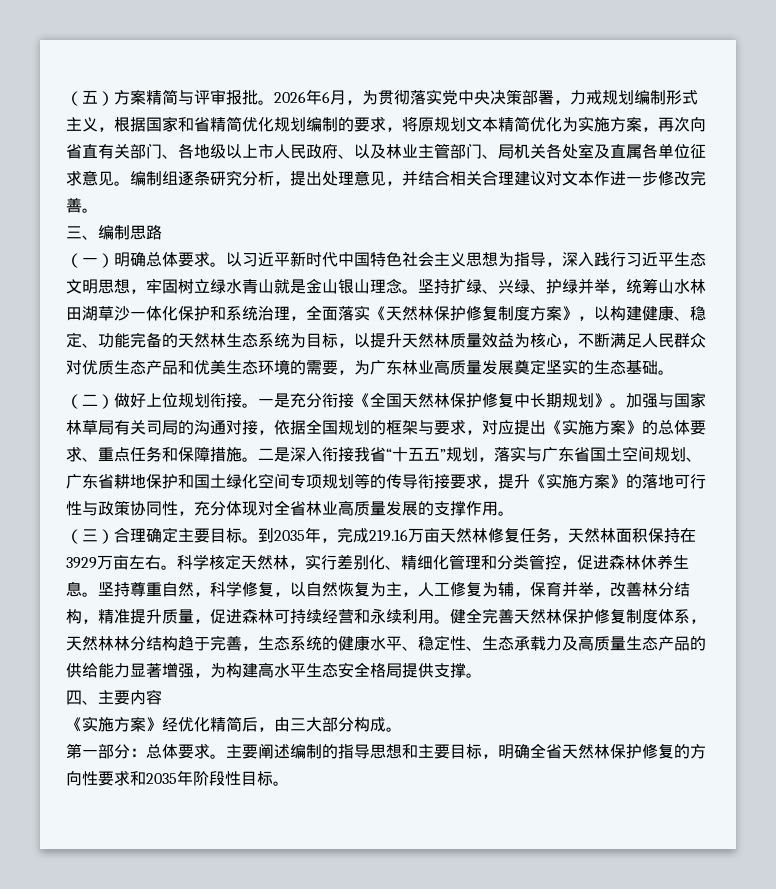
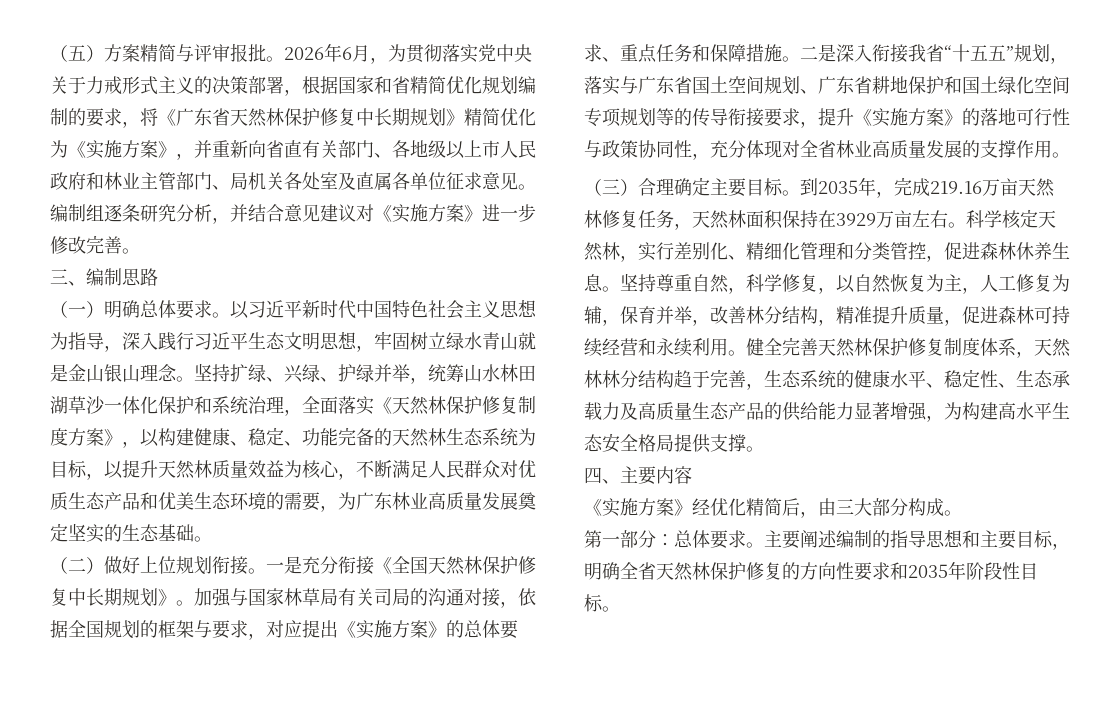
[490,89,698,105] [66,117,98,132] 决策部署，力戒规划编制形式主义 -> [50,76,284,95] 关于力戒形式主义的决策部署
[418,117,498,132] 原规划文本 -> [158,108,464,127] 《广东省天然林保护修复中长期规划》
[578,116,690,132] 实施方案，再次 -> [68,140,248,160] 《实施方案》，并重新
[338,144,386,159] 、以及 -> [86,172,104,190] 和
[290,170,610,186] 提出处理意见，并结合相关合理建议对文本作 -> [230,204,482,223] 并结合意见建议对《实施方案》

